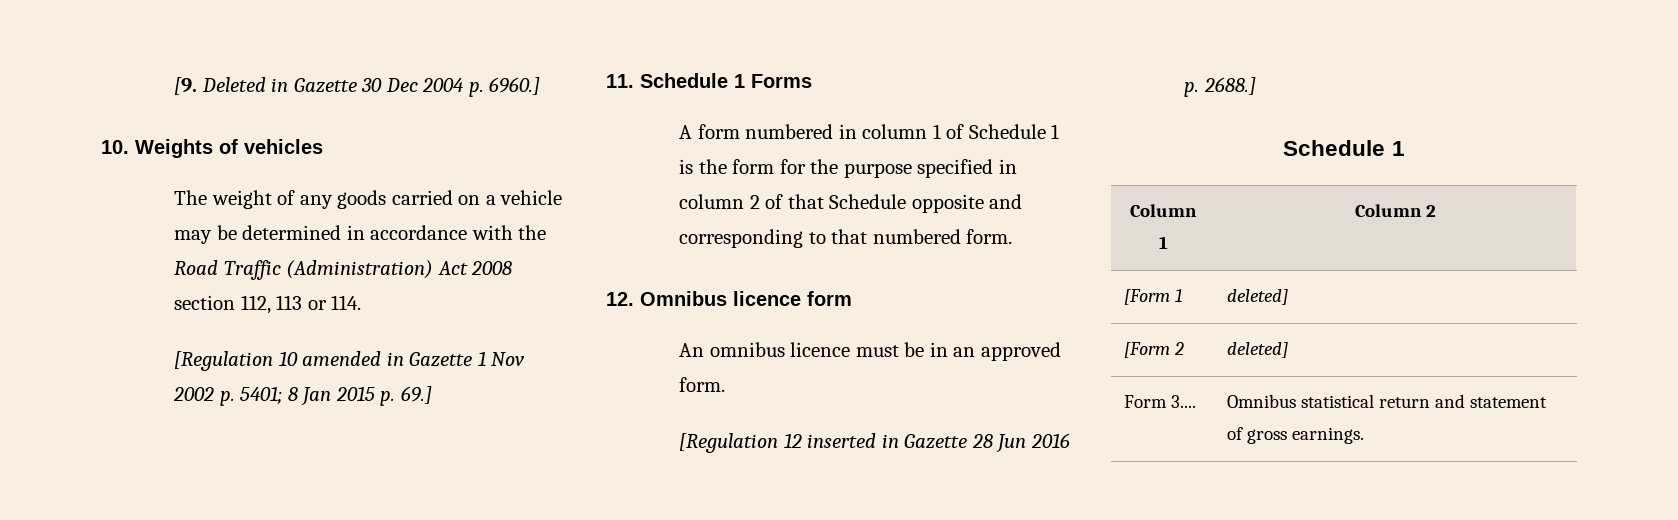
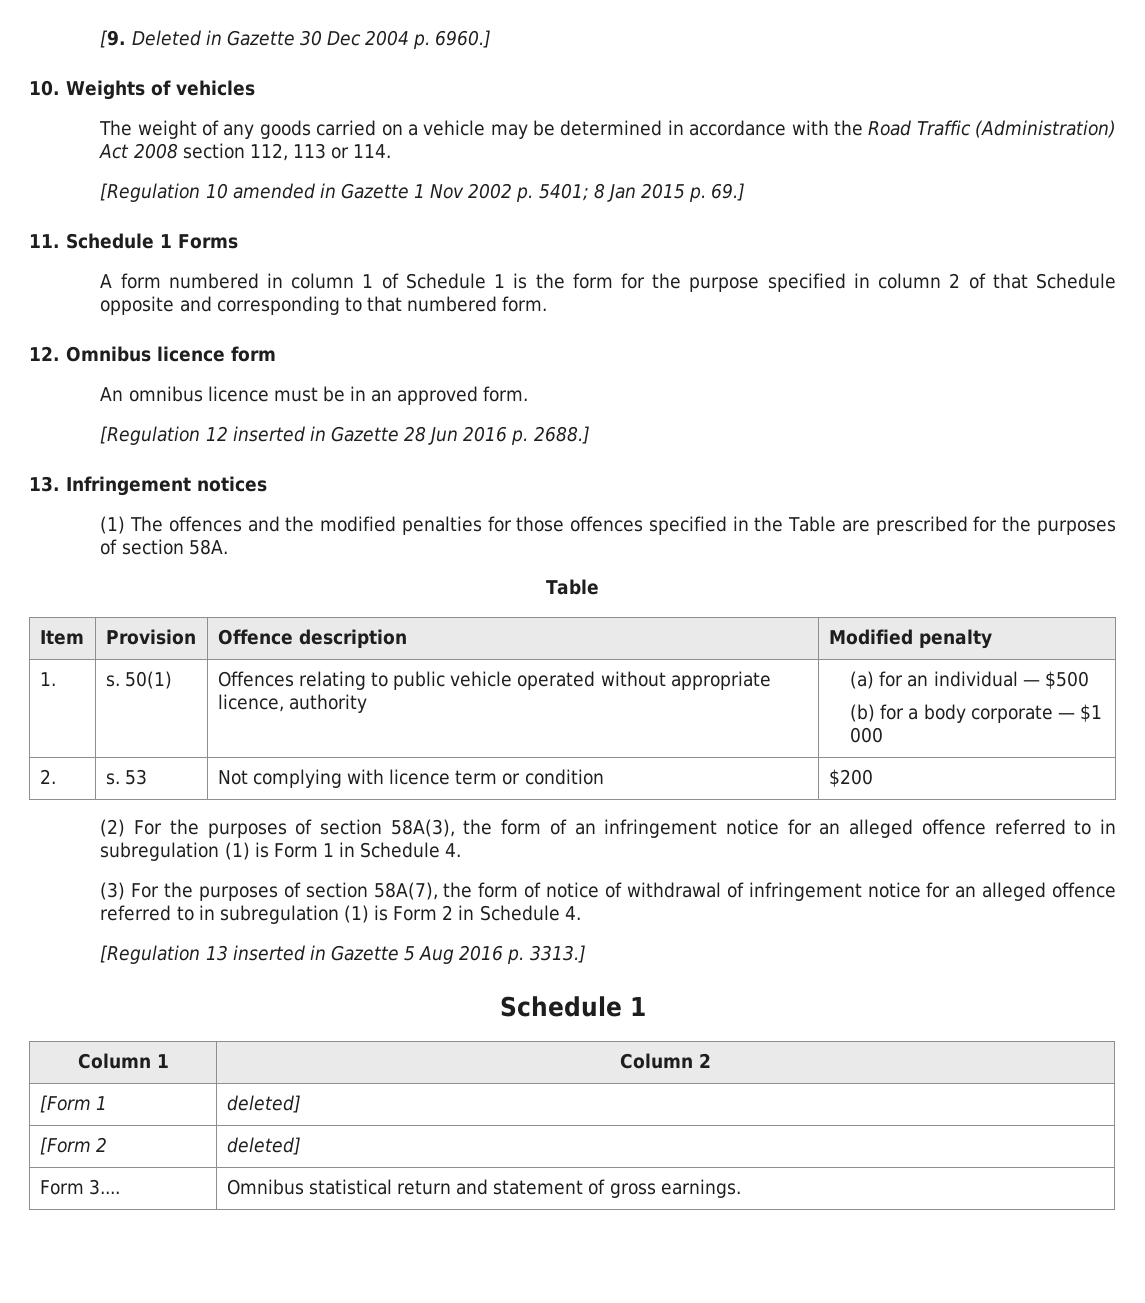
(1256, 86) none -> [29,476,267,496] [100,516,1117,535] [100,539,228,555] [545,579,600,595] [39,630,84,645] [105,629,196,645] [217,629,407,648] [828,629,992,649] [39,672,56,686] [105,671,172,689] [217,671,771,690] [217,694,367,713] [850,671,1089,689] [850,704,1102,723] [850,727,884,743] [39,769,56,784] [105,769,147,785] [217,769,604,788] [828,769,873,787] [100,819,1116,838] [100,842,462,861] [100,882,1116,901] [100,905,581,924] [100,945,586,964] // 13. Infringement notices // (1) The offences and the modified penalties for those offences specified in the Table are prescribed for the purposes of section 58A. // Table // Item | Provision | Offence description | Modified penalty // 1. | s. 50(1) | Offences relating to public vehicle operated without appropriate licence, authority | (a) for an individual — $500 // (b) for a body corporate — $1 000 // 2. | s. 53 | Not complying with licence term or condition | $200 // (2) For the purposes of section 58A(3), the form of an infringement notice for an alleged offence referred to in subregulation (1) is Form 1 in Schedule 4. // (3) For the purposes of section 58A(7), the form of notice of withdrawal of infringement notice for an alleged offence referred to in subregulation (1) is Form 2 in Schedule 4. // [Regulation 13 inserted in Gazette 5 Aug 2016 p. 3313.]

